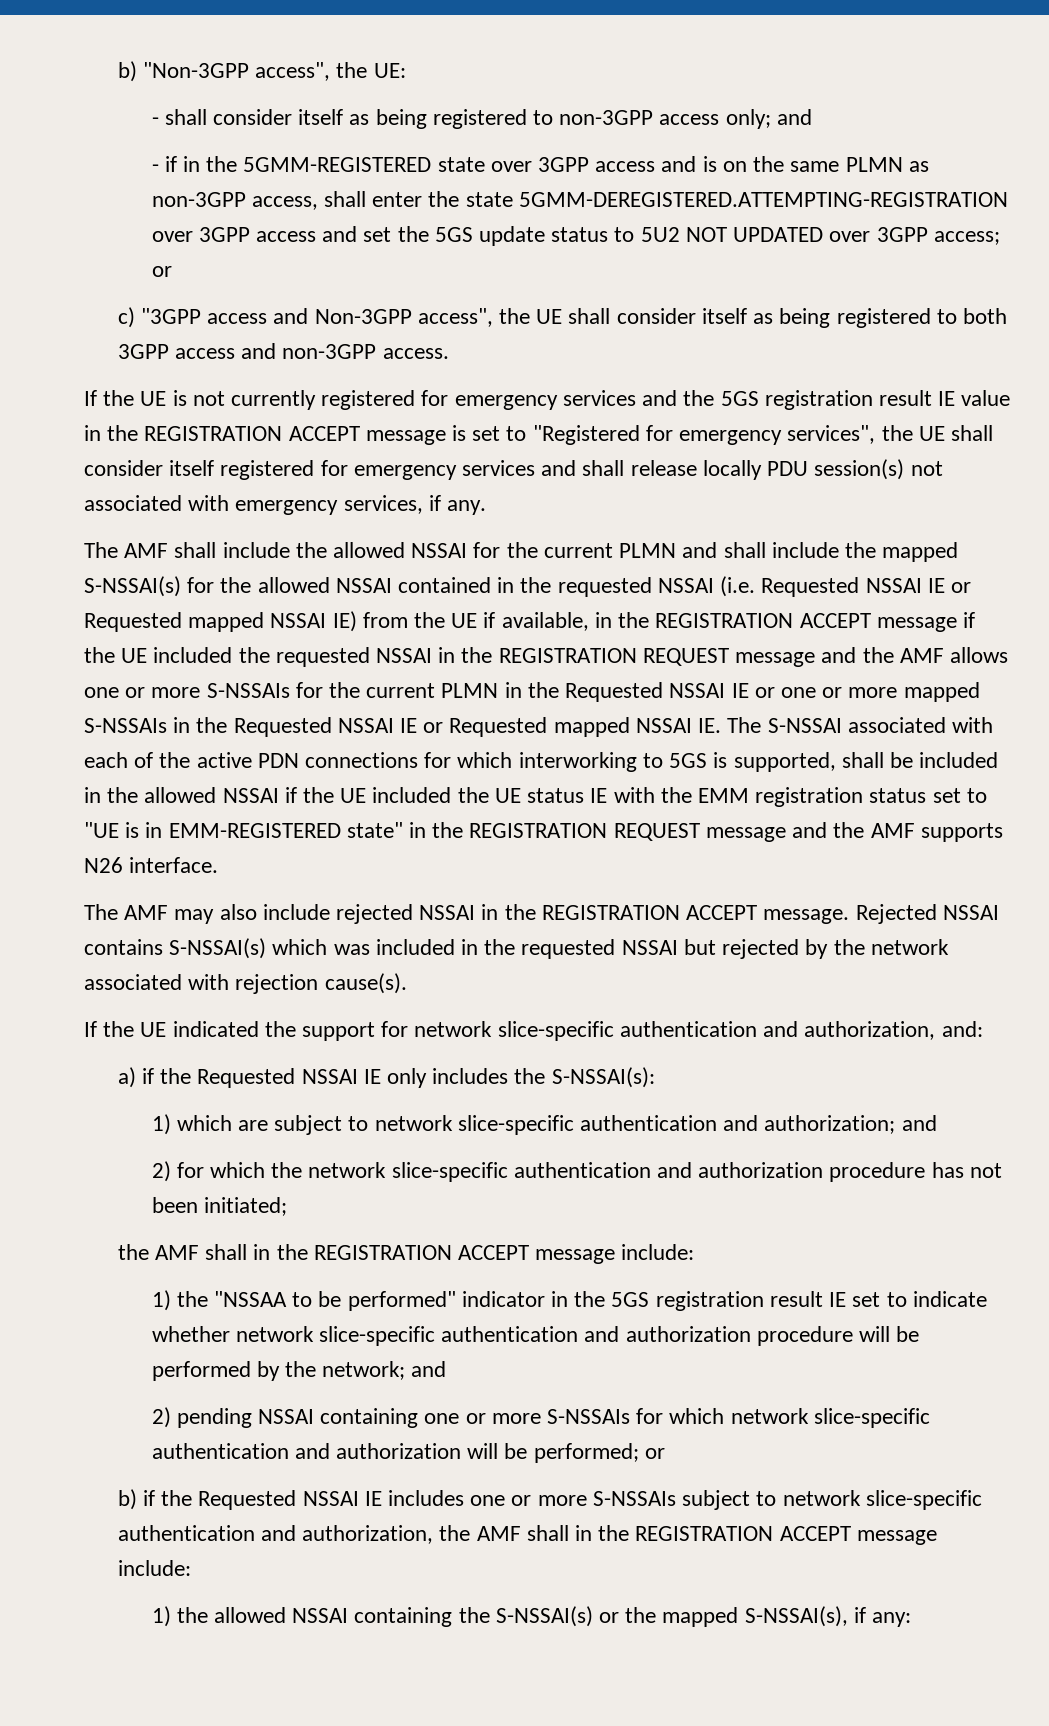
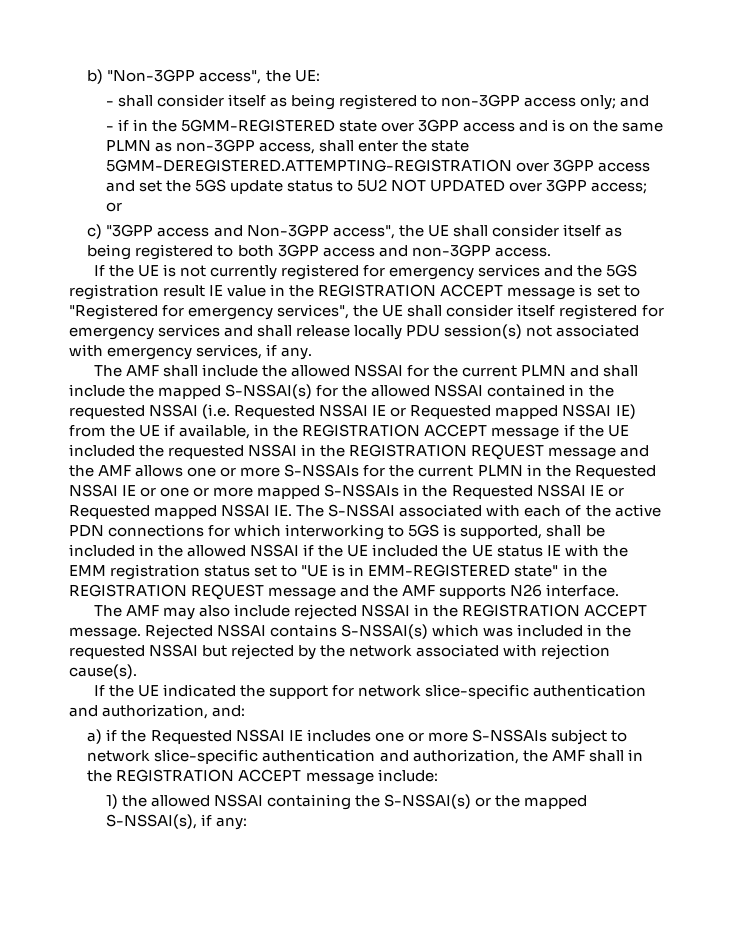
[387,1067,655,1088] [151,1114,937,1135] [151,1161,1002,1182] [151,1197,287,1216] [117,1244,695,1264] [151,1290,987,1311] [151,1326,920,1346] [151,1361,447,1381] [151,1407,930,1428] [151,1443,665,1463] [117,1489,382,1510] only includes the S-NSSAI(s): // 1) which are subject to network slice-specific authentication and authorization; and // 2) for which the network slice-specific authentication and authorization procedure has not been initiated; // the AMF shall in the REGISTRATION ACCEPT message include: // 1) the "NSSAA to be performed" indicator in the 5GS registration result IE set to indicate whether network slice-specific authentication and authorization procedure will be performed by the network; and // 2) pending NSSAI containing one or more S-NSSAIs for which network slice-specific authentication and authorization will be performed; or // b) if the Requested NSSAI IE -> (303, 735) none

